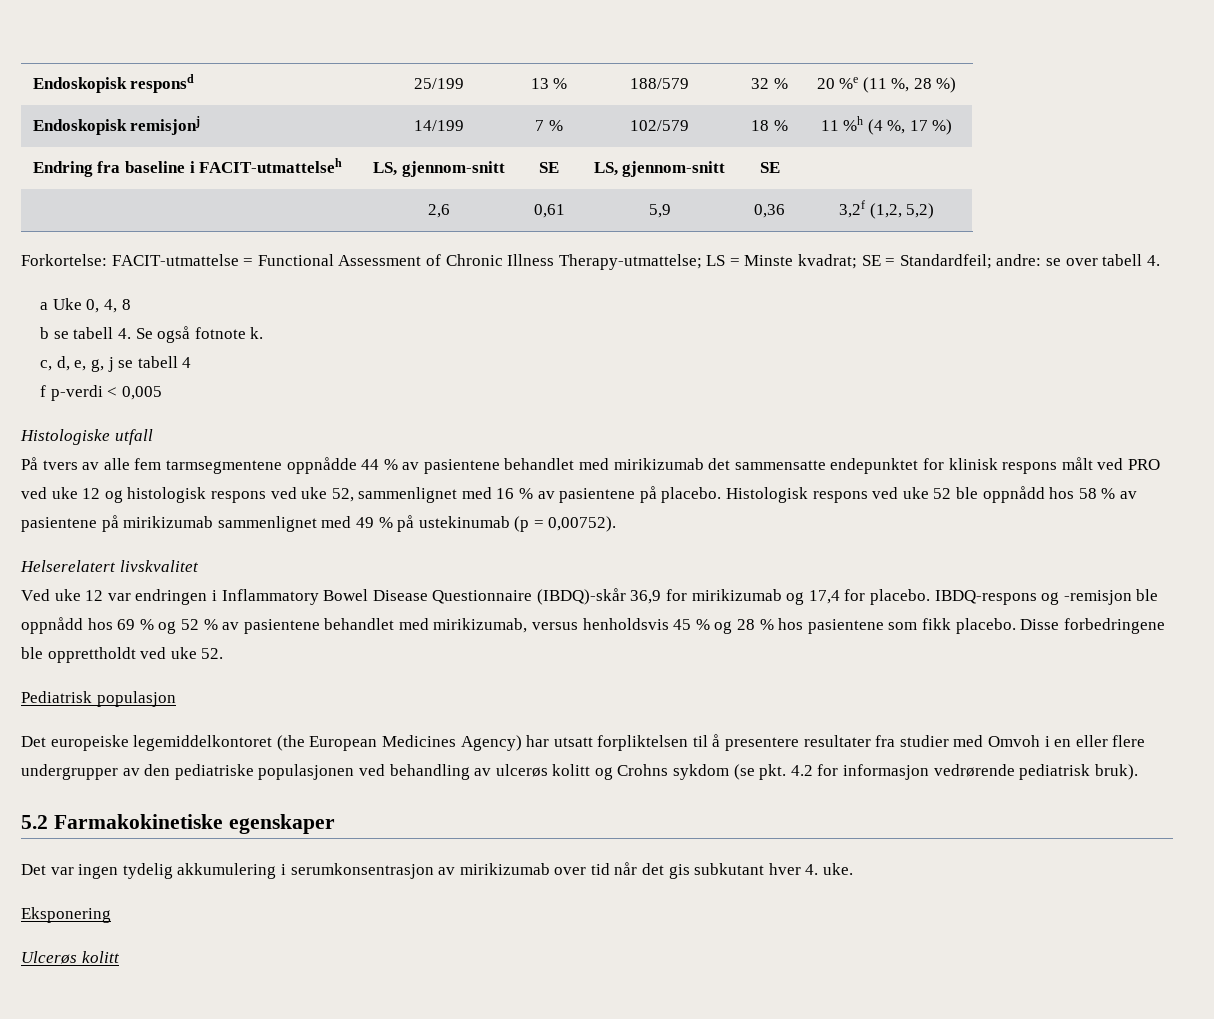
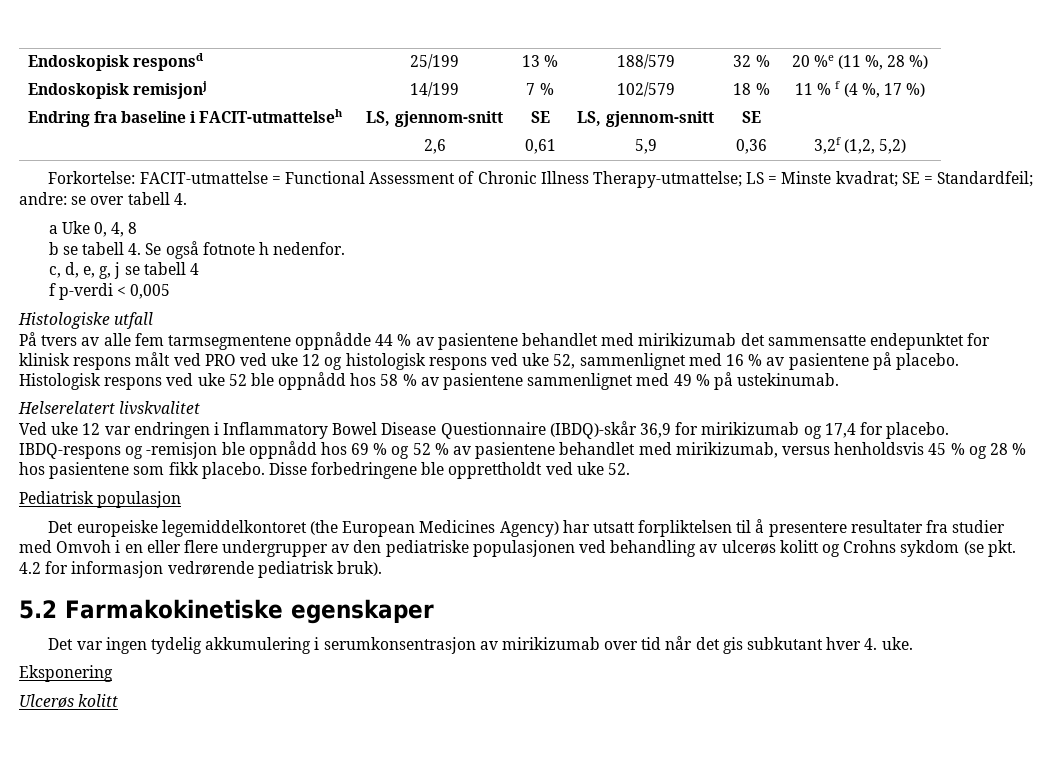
[843,116,864,131] %h -> [817,81,841,95] % f
[250,327,264,339] k. -> [258,242,346,255] h nedenfor.
[101,515,214,532] på mirikizumab -> (524, 381) none
[418,516,617,532] ustekinumab (p = 0,00752). -> [737,373,840,386] ustekinumab.

